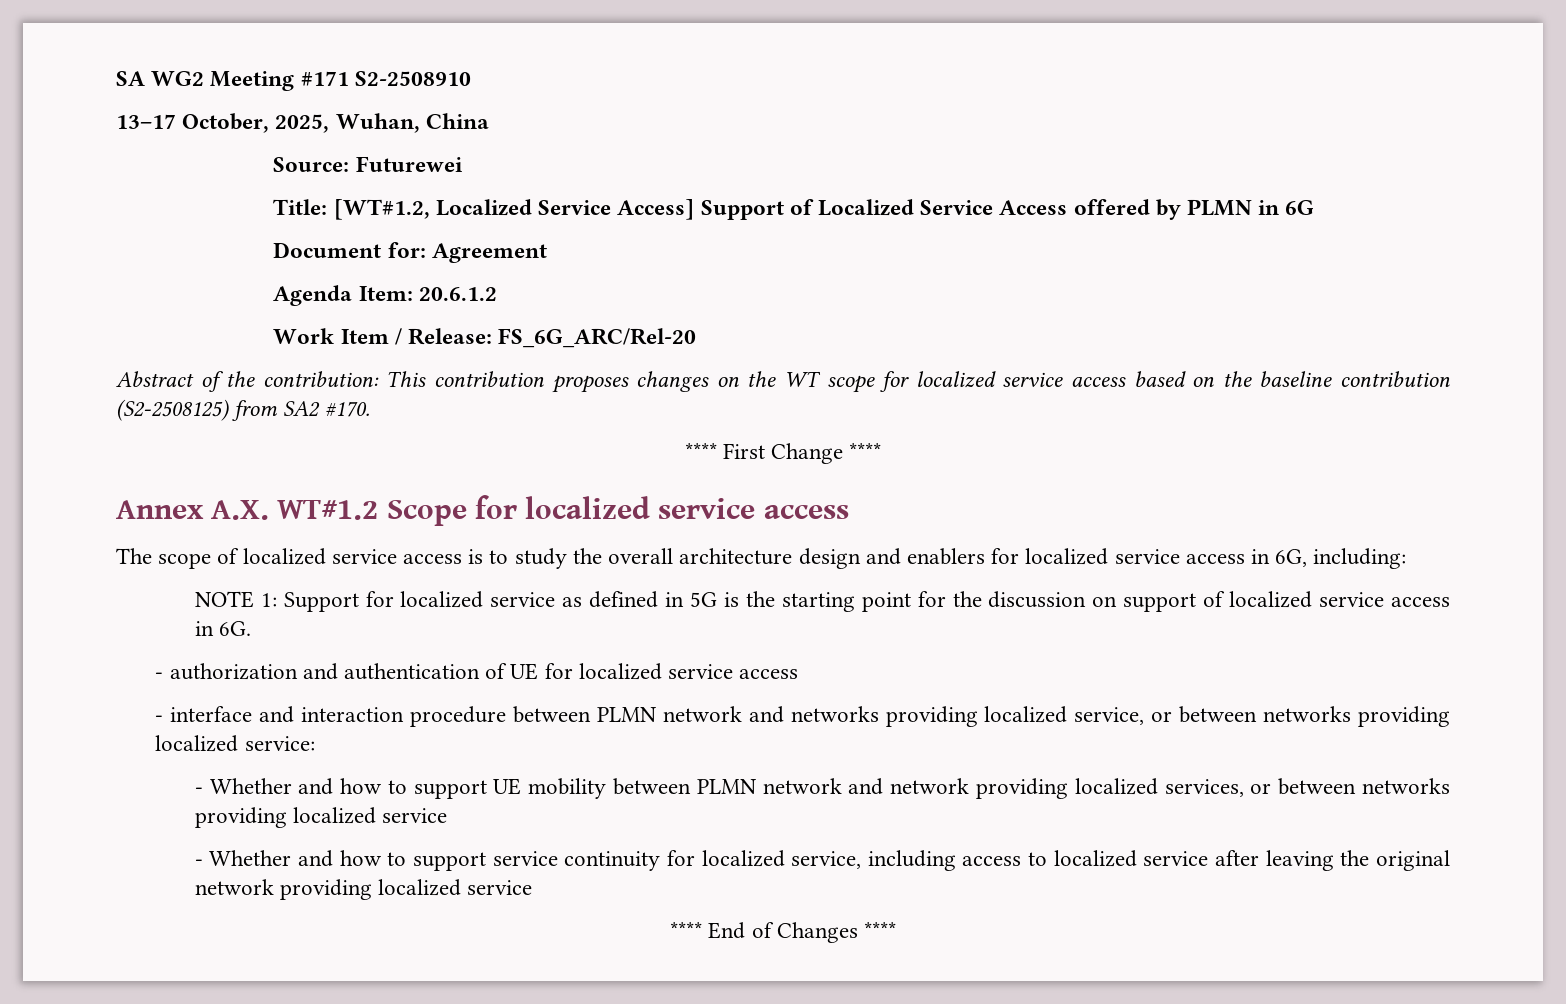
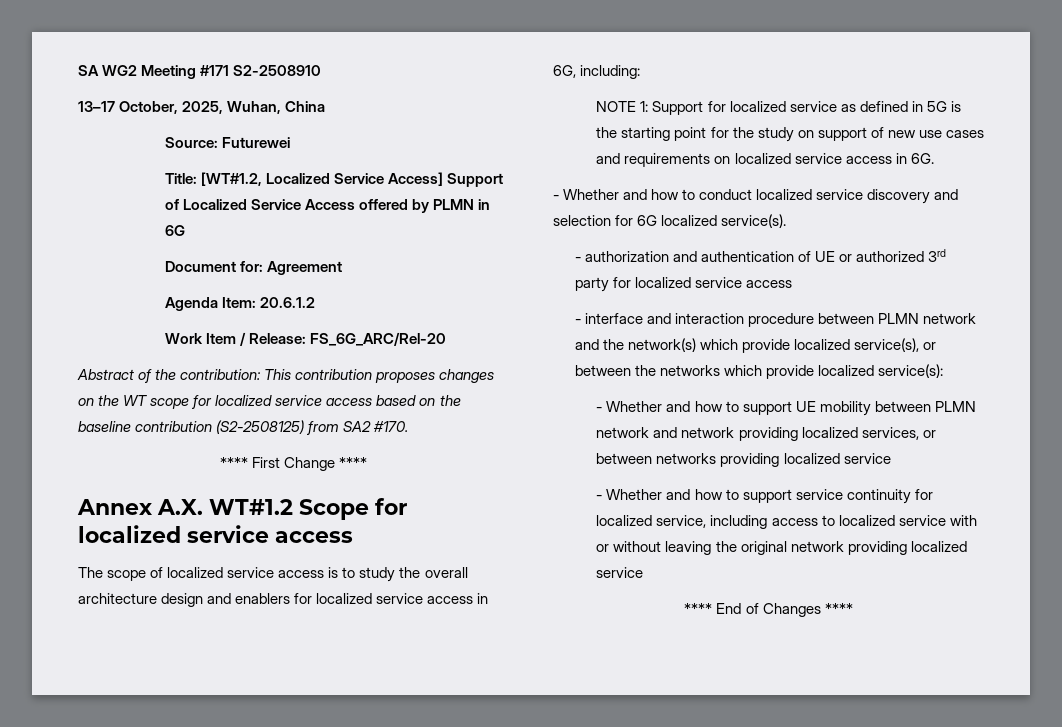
[988,591,1087,608] discussion -> [757,127,794,142] study
(1226, 599) none -> [887,130,984,138] [596,153,731,167] new use cases and requirements on
(251, 628) none -> [553,189,959,204] [553,214,787,228] // - Whether and how to conduct localized service discovery and selection for 6G localized service(s).
(539, 671) none -> [838,249,947,262] [574,277,609,292] or authorized 3rd party
[790,706,1450,727] [155,735,315,752] networks providing localized service, or between networks providing localized service: -> [602,338,937,353] [574,364,943,379] the network(s) which provide localized service(s), or between the networks which provide localized service(s):
[1215,850,1260,866] after -> [949,515,977,526] [596,541,662,552] with or without

